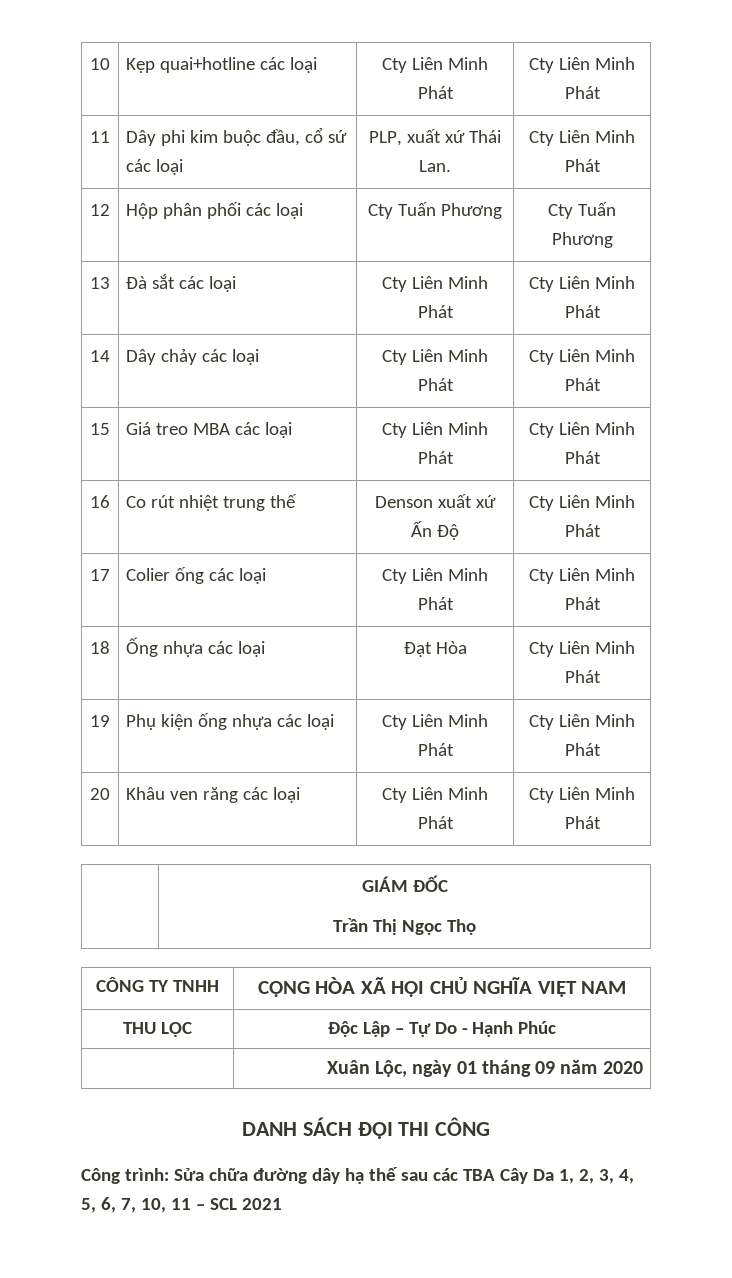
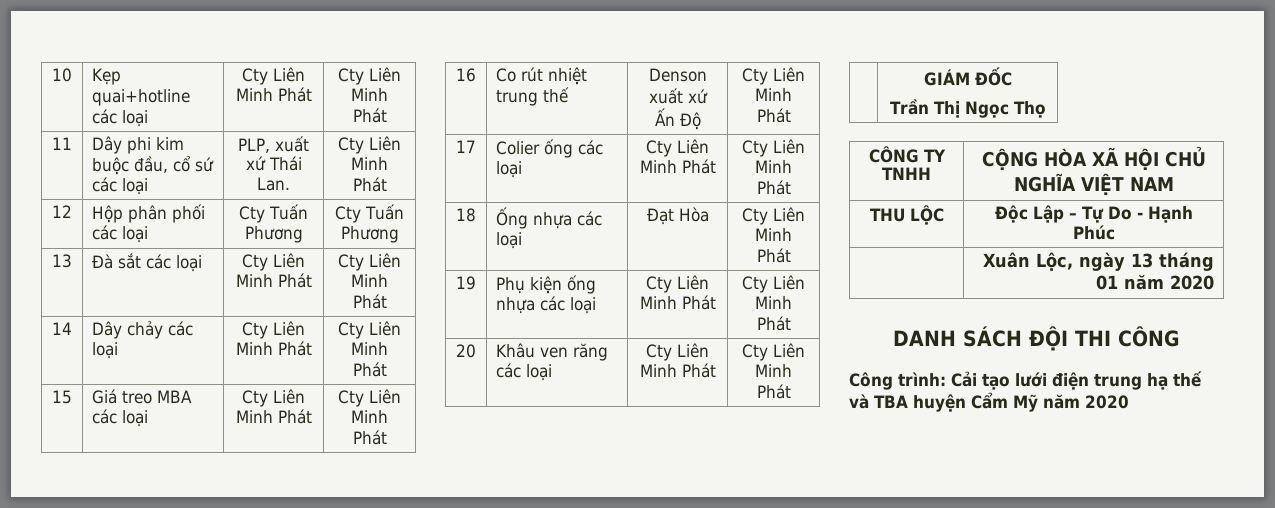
[456,1060,556,1077] 01 tháng 09 -> [1130,252,1214,271] [1095,275,1118,290] 13 tháng 01
[173,1167,634,1184] [81,1197,282,1213] Sửa chữa đường dây hạ thế sau các TBA Cây Da 1, 2, 3, 4, 5, 6, 7, 10, 11 – SCL 2021 -> [951,371,1202,390] [849,392,1129,412] Cải tạo lưới điện trung hạ thế và TBA huyện Cẩm Mỹ năm 2020

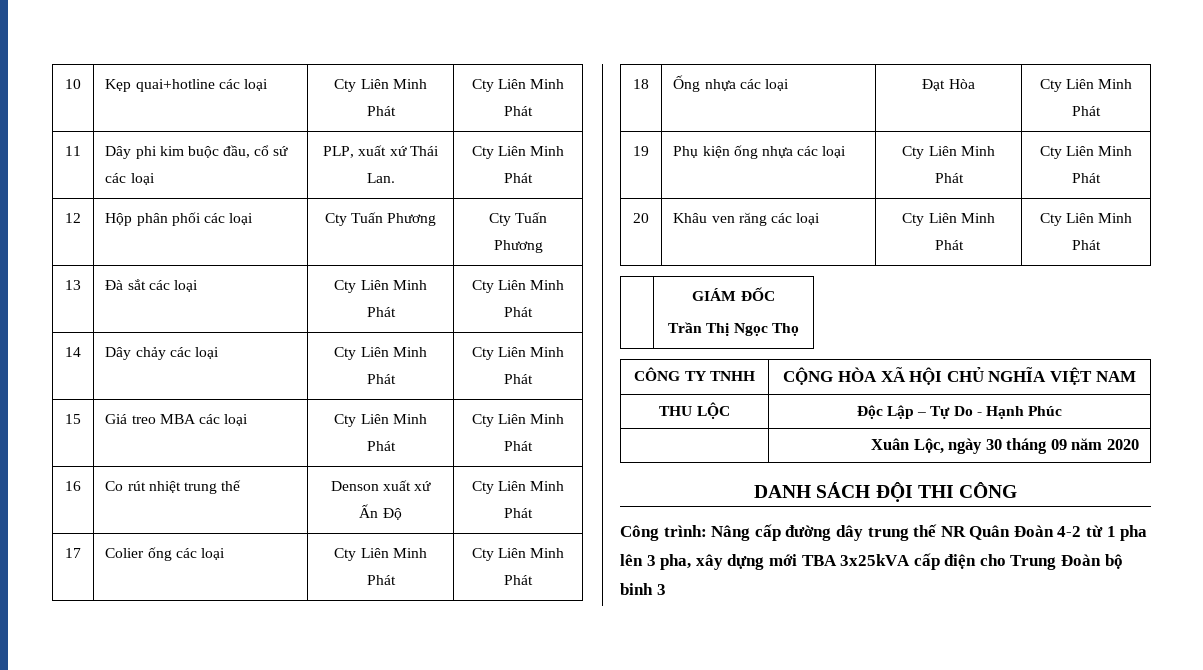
[1130,252,1214,271] [1095,275,1118,290] 13 tháng 01 -> [985,438,1067,454] 30 tháng 09
[951,371,1202,390] [849,392,1129,412] Cải tạo lưới điện trung hạ thế và TBA huyện Cẩm Mỹ năm 2020 -> [711,524,1148,541] [620,553,1123,570] [620,583,666,595] Nâng cấp đường dây trung thế NR Quân Đoàn 4-2 từ 1 pha lên 3 pha, xây dựng mới TBA 3x25kVA cấp điện cho Trung Đoàn bộ binh 3

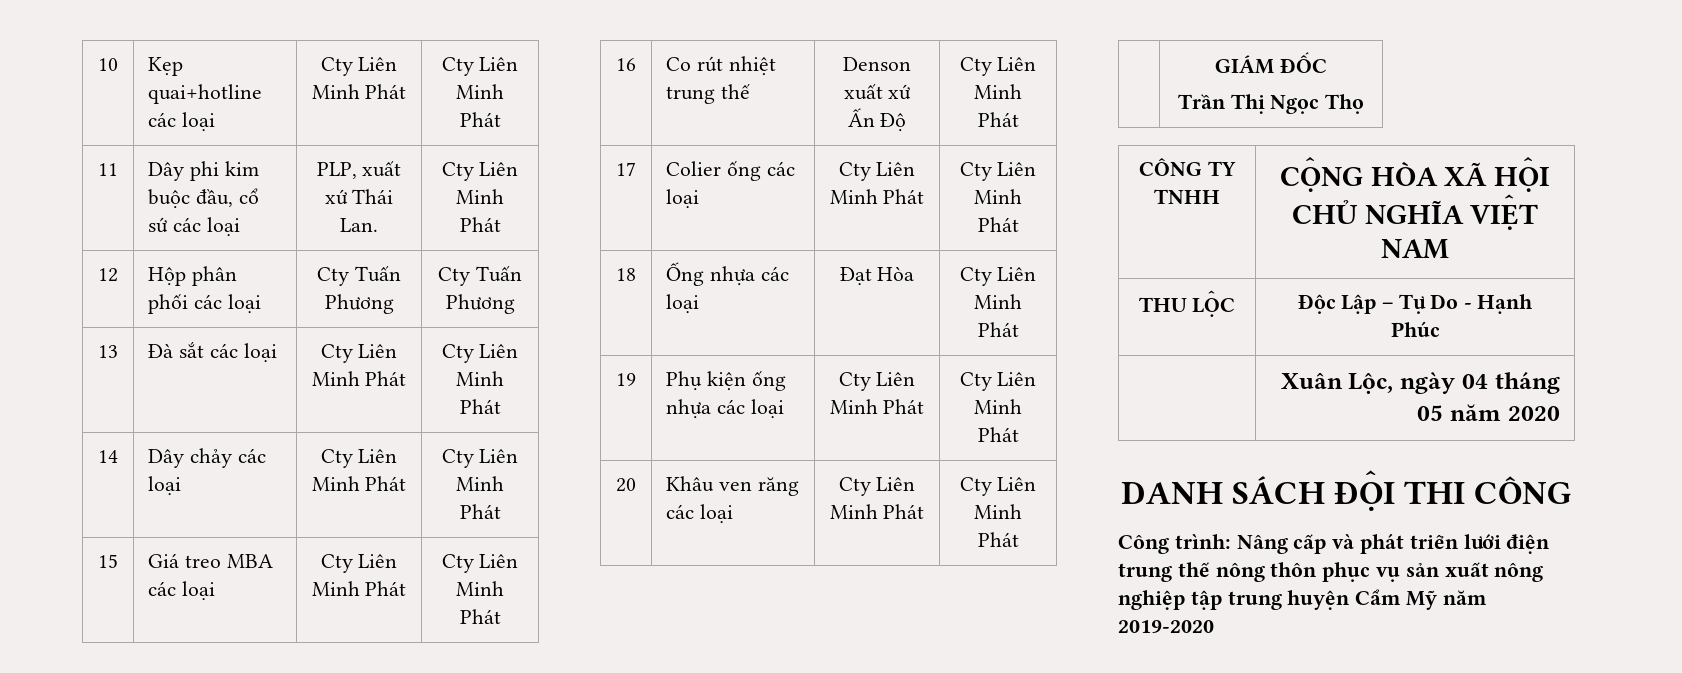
[985,438,1067,454] 30 tháng 09 -> [1461,372,1560,394] [1417,405,1444,421] 04 tháng 05
[785,524,1148,541] [620,553,1123,570] [620,583,666,595] đường dây trung thế NR Quân Đoàn 4-2 từ 1 pha lên 3 pha, xây dựng mới TBA 3x25kVA cấp điện cho Trung Đoàn bộ binh 3 -> [1332,534,1551,554] [1118,562,1544,582] [1118,589,1487,610] [1118,620,1214,633] và phát triển lưới điện trung thế nông thôn phục vụ sản xuất nông nghiệp tập trung huyện Cẩm Mỹ năm 2019-2020

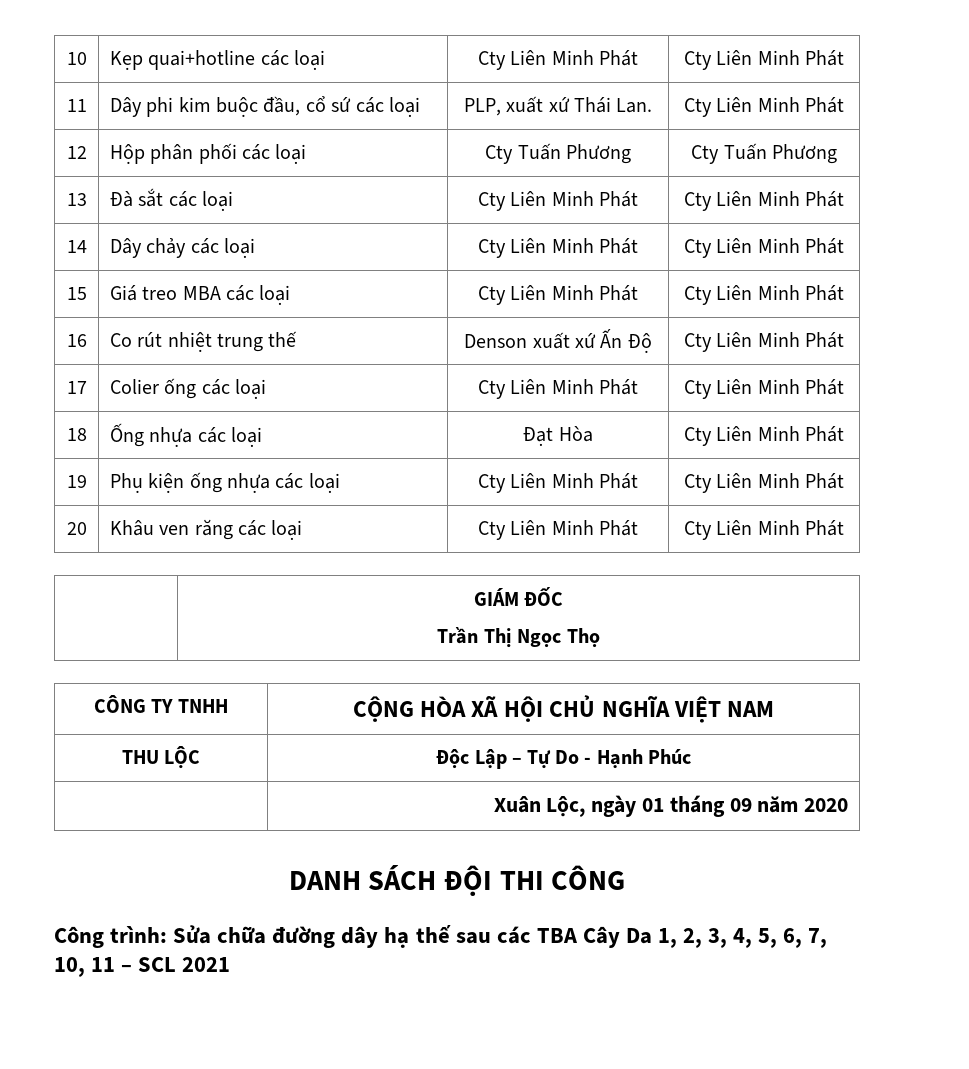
[1461,372,1560,394] [1417,405,1444,421] 04 tháng 05 -> [641,795,752,817] 01 tháng 09
[1236,534,1551,554] [1118,562,1544,582] [1118,589,1487,610] [1118,620,1214,633] Nâng cấp và phát triển lưới điện trung thế nông thôn phục vụ sản xuất nông nghiệp tập trung huyện Cẩm Mỹ năm 2019-2020 -> [173,925,828,948] [54,957,231,977] Sửa chữa đường dây hạ thế sau các TBA Cây Da 1, 2, 3, 4, 5, 6, 7, 10, 11 – SCL 2021

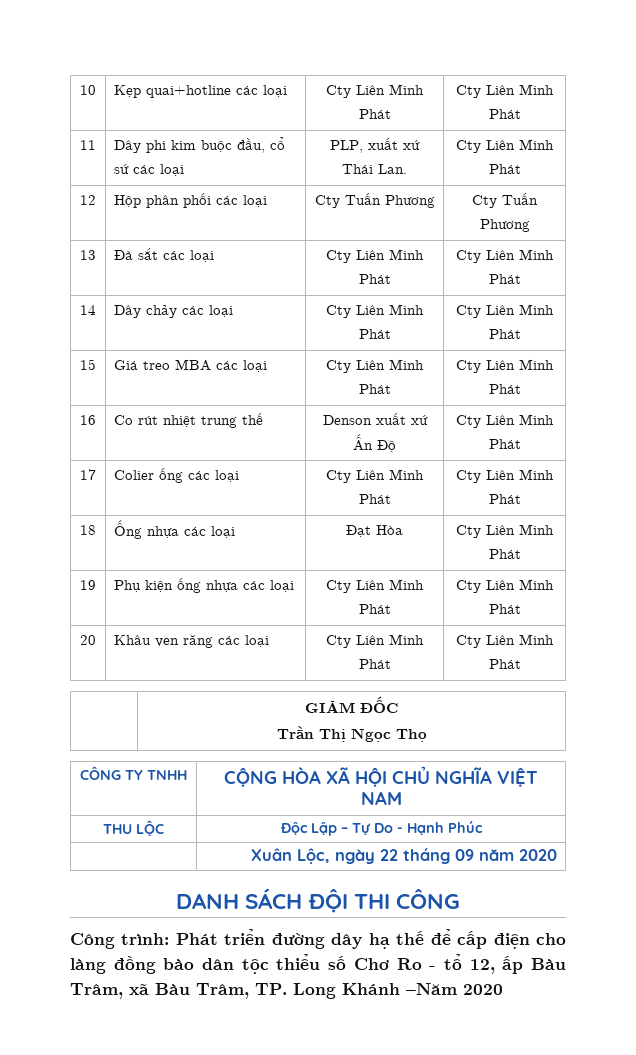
[641,798,664,812] 01 -> [379,849,398,861] 22
[173,925,267,944] Sửa chữa -> [175,929,266,945] Phát triển
[455,926,828,948] [54,957,231,977] sau các TBA Cây Da 1, 2, 3, 4, 5, 6, 7, 10, 11 – SCL 2021 -> [430,929,566,949] [70,954,566,974] [70,983,503,999] để cấp điện cho làng đồng bào dân tộc thiểu số Chơ Ro - tổ 12, ấp Bàu Trâm, xã Bàu Trâm, TP. Long Khánh –Năm 2020

